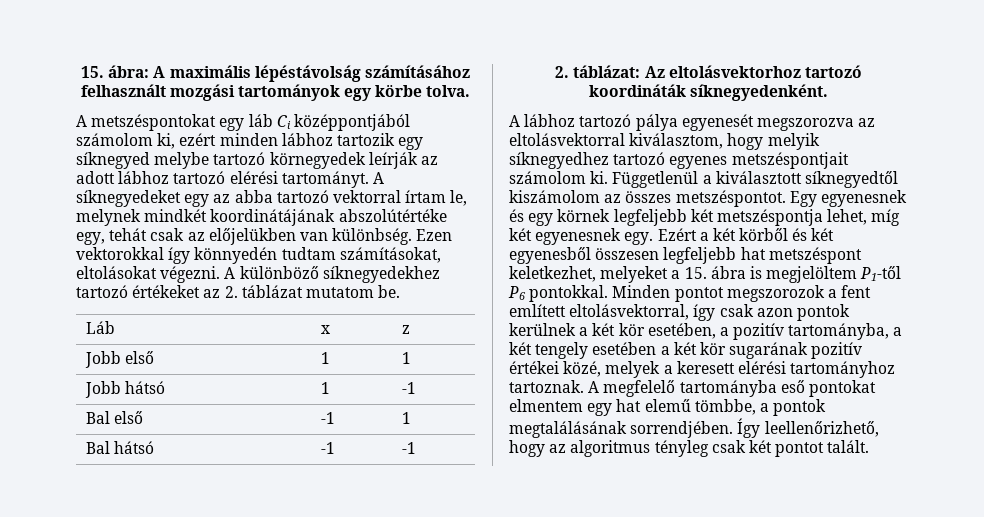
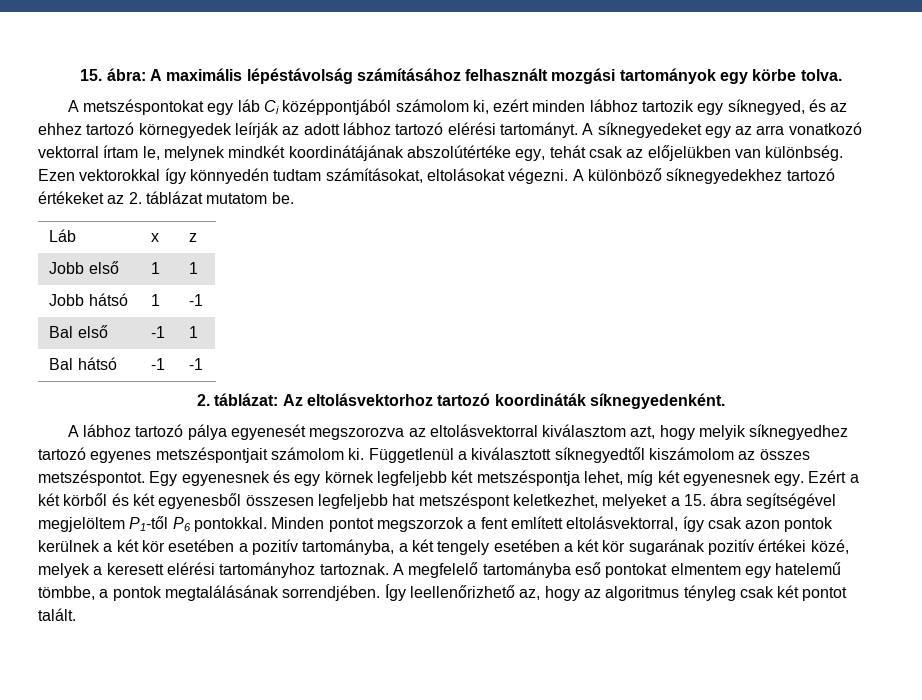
[76,152,210,169] síknegyed melybe -> [727,99,848,115] [38,123,82,135] síknegyed, és az ehhez
[234,190,329,203] abba tartozó -> [756,122,862,135] arra vonatkozó
[629,133,724,149] kiválasztom, -> [542,424,656,439] kiválasztom azt,
[749,266,762,279] is -> [746,493,837,509] segítségével
[726,285,825,302] megszorozok -> [376,517,464,532] megszorzok
[647,323,716,339] esetében, -> [168,539,235,552] esetében
[616,399,691,412] hat elemű -> [775,562,842,575] hatelemű
[764,421,879,437] leellenőrizhető, -> [409,585,541,600] leellenőrizhető az,

